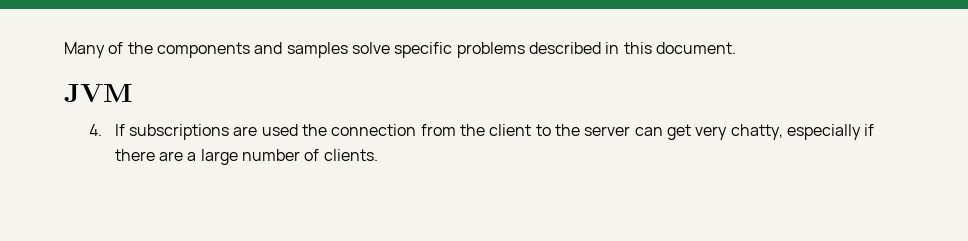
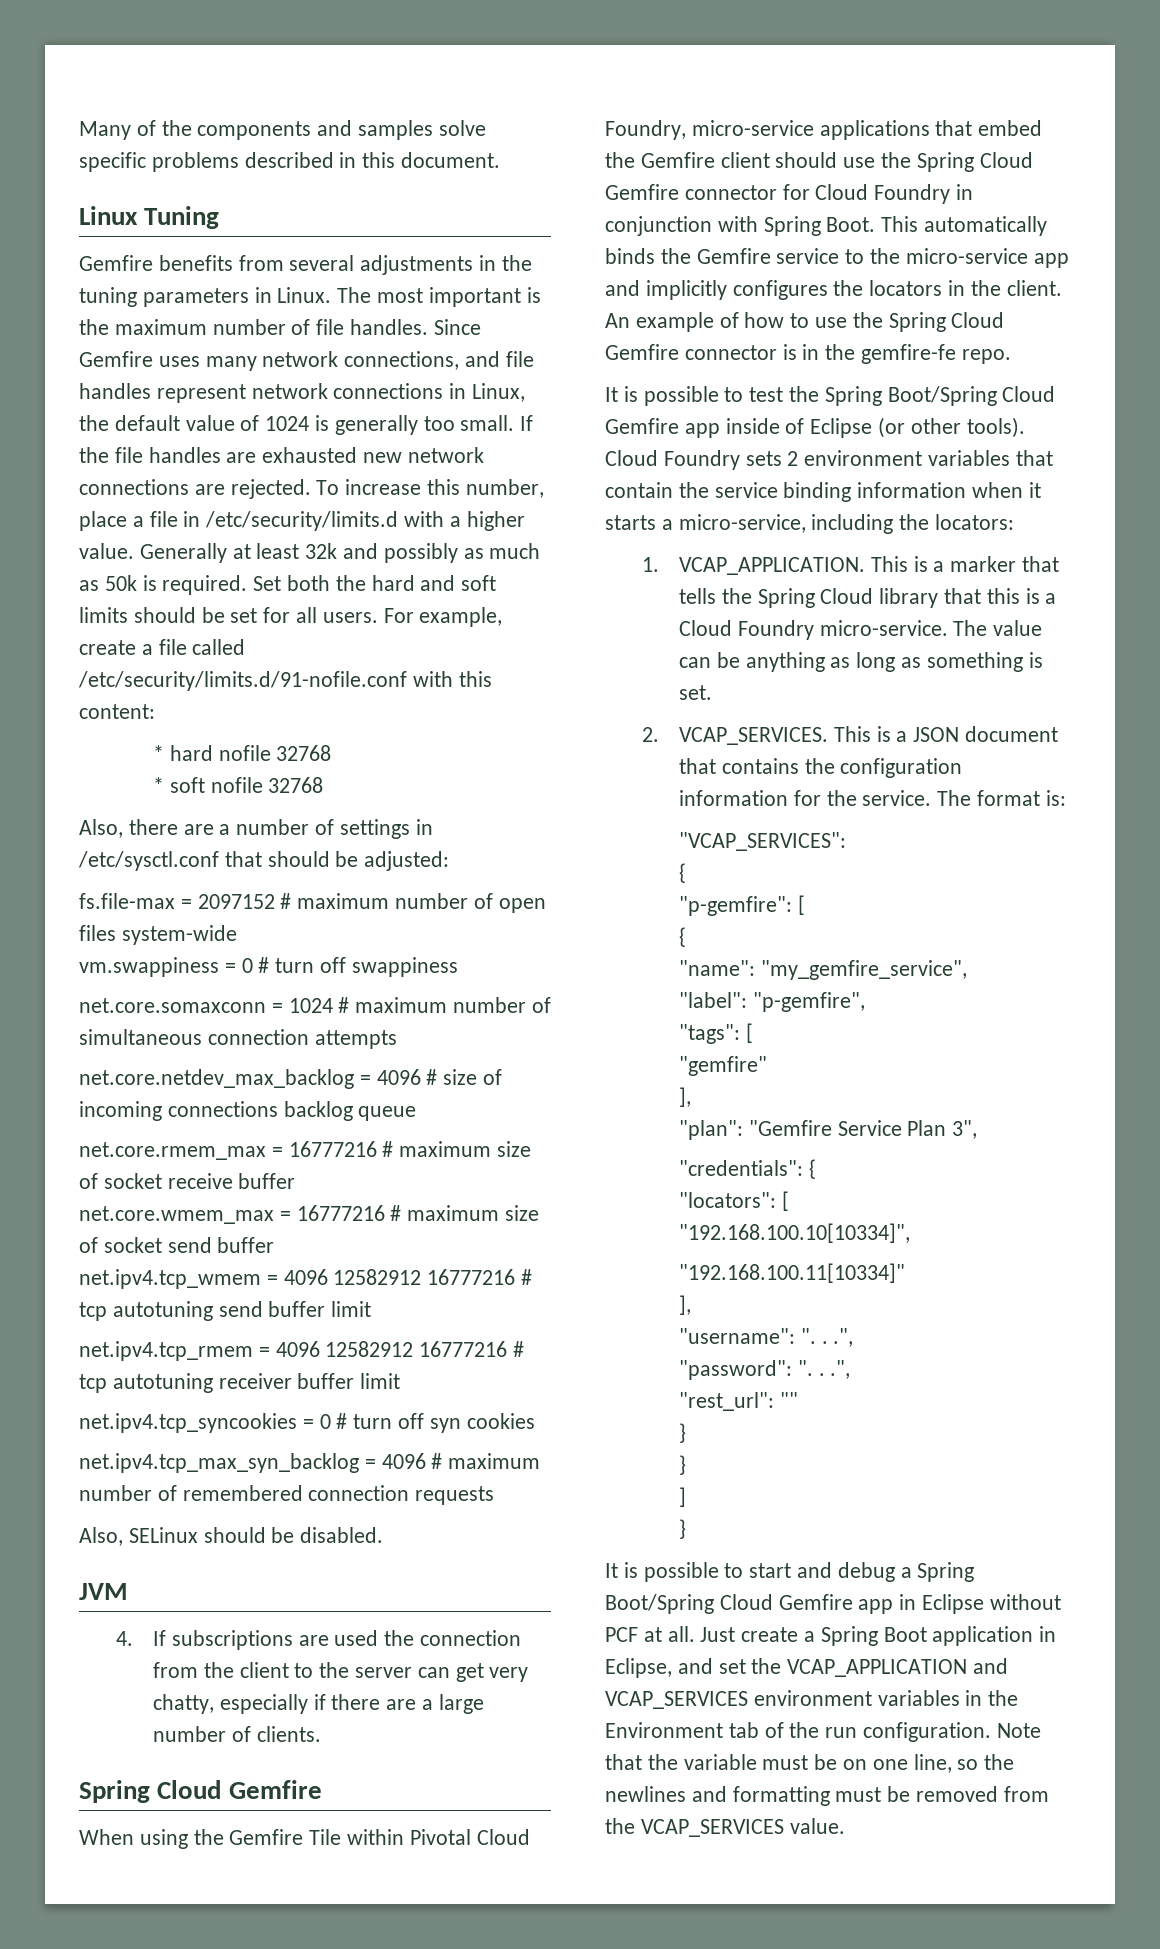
(736, 48) none -> [79,206,220,229] [79,255,532,275] [79,287,541,307] [79,319,481,335] [79,351,534,371] [79,383,526,403] [79,415,534,435] [79,447,484,463] [79,479,544,499] [79,511,525,531] [79,543,541,563] [79,575,497,595] [79,607,503,627] [79,639,246,655] [78,671,492,691] [79,704,155,719] [152,745,332,761] [152,777,324,793] [79,819,433,839] [78,851,450,871] [79,893,546,913] [79,925,237,945] [79,957,458,977] [79,997,551,1013] [79,1029,397,1049] [79,1069,503,1089] [79,1101,417,1121] [79,1141,532,1160] [79,1173,296,1189] [79,1205,540,1224] [79,1237,275,1253] [79,1269,533,1289] [79,1301,372,1321] [79,1341,525,1361] [79,1373,401,1393] [79,1413,535,1433] [79,1453,541,1473] [79,1485,495,1505] [79,1527,384,1546] // Linux Tuning // Gemfire benefits from several adjustments in the tuning parameters in Linux. The most important is the maximum number of file handles. Since Gemfire uses many network connections, and file handles represent network connections in Linux, the default value of 1024 is generally too small. If the file handles are exhausted new network connections are rejected. To increase this number, place a file in /etc/security/limits.d with a higher value. Generally at least 32k and possibly as much as 50k is required. Set both the hard and soft limits should be set for all users. For example, create a file called /etc/security/limits.d/91-nofile.conf with this content: // * hard nofile 32768 // * soft nofile 32768 // Also, there are a number of settings in /etc/sysctl.conf that should be adjusted: // fs.file-max = 2097152 # maximum number of open files system-wide // vm.swappiness = 0 # turn off swappiness // net.core.somaxconn = 1024 # maximum number of simultaneous connection attempts // net.core.netdev_max_backlog = 4096 # size of incoming connections backlog queue // net.core.rmem_max = 16777216 # maximum size of socket receive buffer // net.core.wmem_max = 16777216 # maximum size of socket send buffer // net.ipv4.tcp_wmem = 4096 12582912 16777216 # tcp autotuning send buffer limit // net.ipv4.tcp_rmem = 4096 12582912 16777216 # tcp autotuning receiver buffer limit // net.ipv4.tcp_syncookies = 0 # turn off syn cookies // net.ipv4.tcp_max_syn_backlog = 4096 # maximum number of remembered connection requests // Also, SELinux should be disabled.
(378, 155) none -> [79,1780,322,1803] [79,1829,530,1849] [605,120,1043,140] [605,152,1033,172] [605,184,974,204] [605,216,1048,236] [605,248,1069,268] [605,280,1062,300] [605,312,1005,332] [605,344,1011,364] [605,386,1056,406] [605,417,1025,438] [605,450,1053,470] [605,482,1041,502] [605,514,1015,534] [641,556,1060,575] [678,588,1057,608] [678,620,1043,640] [678,652,1043,672] [678,685,712,700] [641,726,1059,745] [678,758,963,778] [678,790,1066,806] [678,832,846,851] [678,863,686,883] [678,895,805,916] [678,927,686,947] [678,960,967,980] [678,992,865,1012] [678,1023,753,1044] [678,1056,767,1076] [678,1087,691,1107] [678,1120,978,1140] [678,1159,816,1179] [678,1191,789,1211] [678,1223,910,1243] [678,1263,905,1283] [678,1295,691,1315] [678,1328,854,1347] [678,1360,851,1380] [678,1392,798,1411] [678,1423,686,1443] [678,1455,686,1475] [678,1487,686,1507] [678,1519,686,1539] [605,1562,975,1582] [605,1594,1061,1614] [605,1626,1057,1646] [605,1658,1009,1678] [605,1690,1019,1709] [605,1722,1041,1742] [605,1754,1015,1773] [605,1786,1049,1806] [605,1818,845,1837] // Spring Cloud Gemfire // When using the Gemfire Tile within Pivotal Cloud Foundry, micro-service applications that embed the Gemfire client should use the Spring Cloud Gemfire connector for Cloud Foundry in conjunction with Spring Boot. This automatically binds the Gemfire service to the micro-service app and implicitly configures the locators in the client. An example of how to use the Spring Cloud Gemfire connector is in the gemfire-fe repo. // It is possible to test the Spring Boot/Spring Cloud Gemfire app inside of Eclipse (or other tools). Cloud Foundry sets 2 environment variables that contain the service binding information when it starts a micro-service, including the locators: // 1. VCAP_APPLICATION. This is a marker that tells the Spring Cloud library that this is a Cloud Foundry micro-service. The value can be anything as long as something is set. // 2. VCAP_SERVICES. This is a JSON document that contains the configuration information for the service. The format is: // "VCAP_SERVICES": // { // "p-gemfire": [ // { // "name": "my_gemfire_service", // "label": "p-gemfire", // "tags": [ // "gemfire" // ], // "plan": "Gemfire Service Plan 3", // "credentials": { // "locators": [ // "192.168.100.10[10334]", // "192.168.100.11[10334]" // ], // "username": ". . .", // "password": ". . .", // "rest_url": "" // } // } // ] // } // It is possible to start and debug a Spring Boot/Spring Cloud Gemfire app in Eclipse without PCF at all. Just create a Spring Boot application in Eclipse, and set the VCAP_APPLICATION and VCAP_SERVICES environment variables in the Environment tab of the run configuration. Note that the variable must be on one line, so the newlines and formatting must be removed from the VCAP_SERVICES value.

